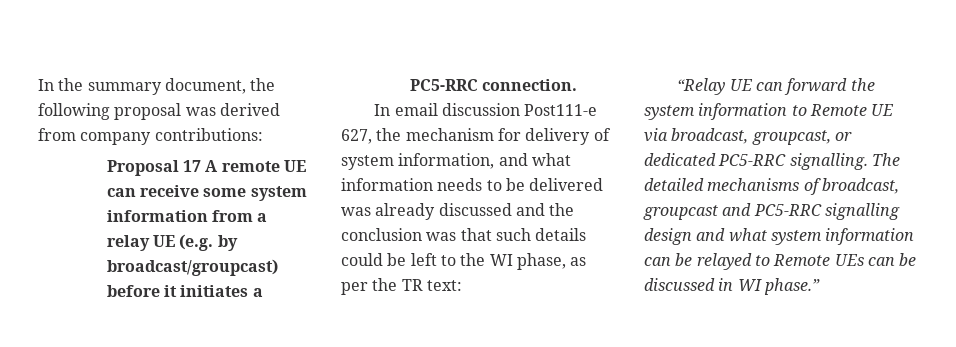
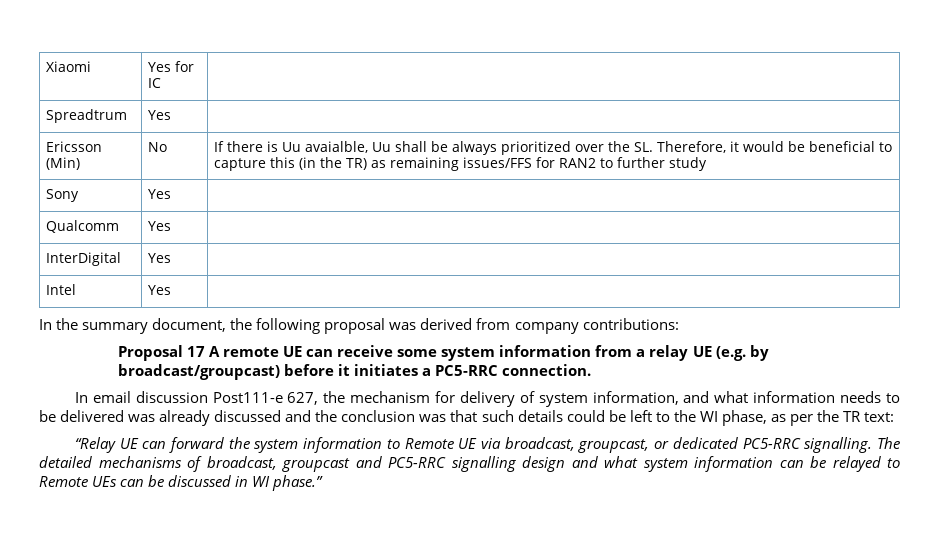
(38, 85) none -> [45,61,91,72] [147,61,194,72] [147,78,161,88] [45,109,127,123] [147,110,171,120] [45,141,102,152] [45,157,80,170] [147,142,167,152] [213,141,892,155] [213,157,707,171] [45,189,79,202] [147,189,171,199] [45,220,119,233] [147,221,171,231] [45,252,121,266] [147,253,171,263] [45,284,76,295] [147,285,171,295] Xiaomi | Yes for IC | // Spreadtrum | Yes | // Ericsson (Min) | No | If there is Uu avaialble, Uu shall be always prioritized over the SL. Therefore, it would be beneficial to capture this (in the TR) as remaining issues/FFS for RAN2 to further study // Sony | Yes | // Qualcomm | Yes | // InterDigital | Yes | // Intel | Yes | //

